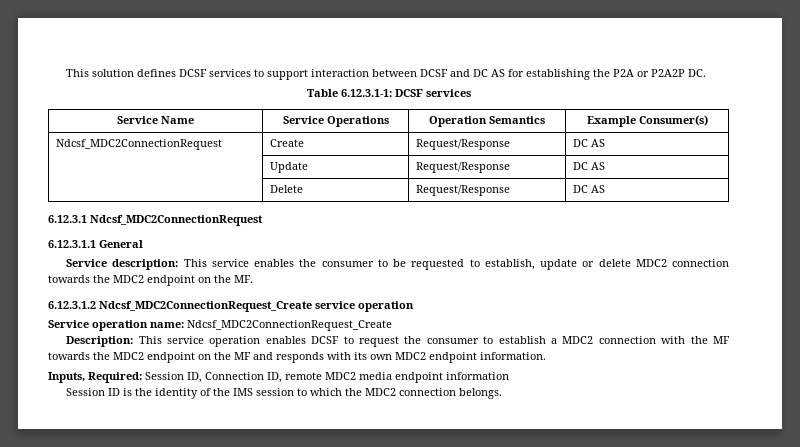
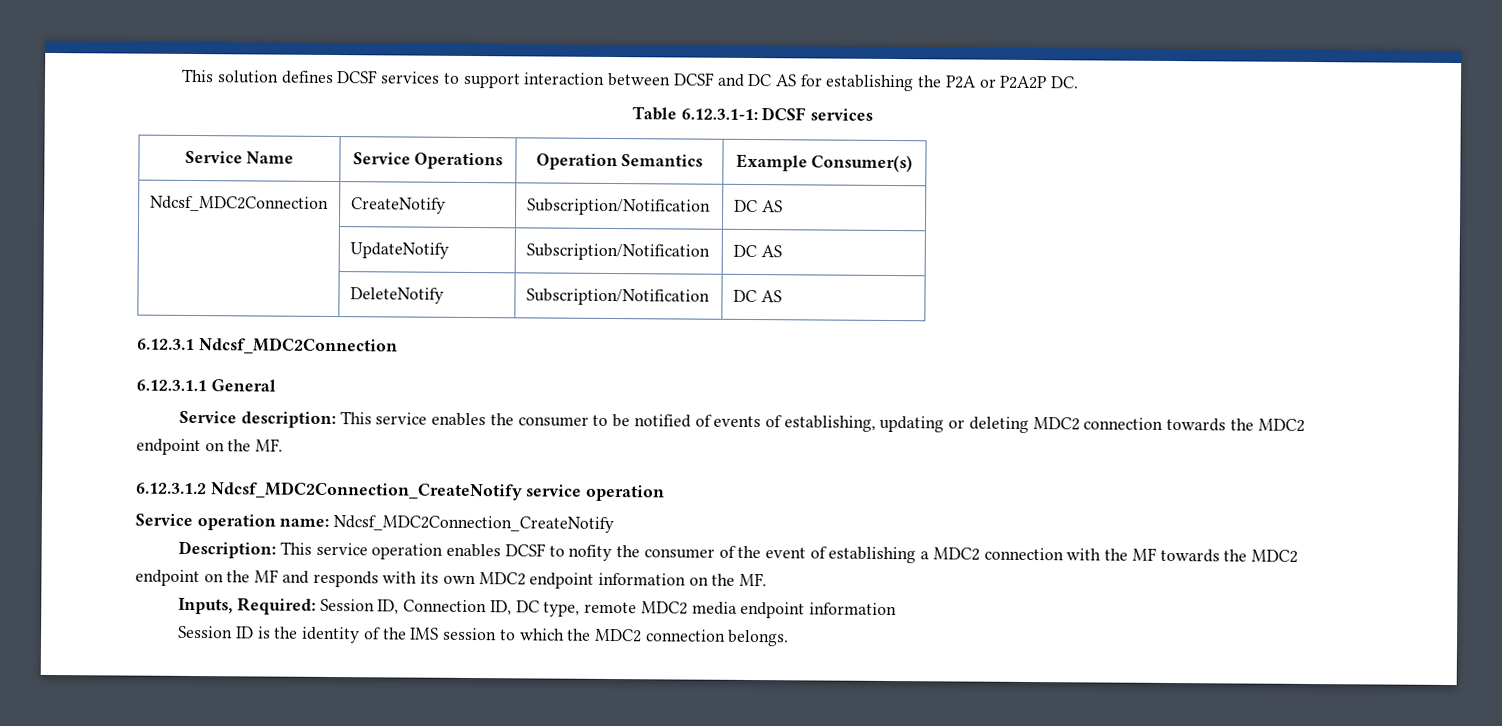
[56,139,223,150] [270,139,305,147] [416,139,511,150] [573,139,606,147] [270,162,309,173] [416,162,511,173] [573,162,606,170] [270,185,304,193] [416,185,511,196] Ndcsf_MDC2ConnectionRequest | Create | Request/Response | DC AS // | Update | Request/Response | DC AS // | Delete | Request/Response -> [149,195,329,212] [350,197,446,214] [526,198,711,216] [733,199,783,213] [349,242,449,259] [525,243,710,261] [732,244,782,258] [349,287,444,304] [525,288,710,306] Ndcsf_MDC2Connection | CreateNotify | Subscription/Notification | DC AS // | UpdateNotify | Subscription/Notification | DC AS // | DeleteNotify | Subscription/Notification
[90,215,263,226] Ndcsf_MDC2ConnectionRequest -> [198,337,398,355] Ndcsf_MDC2Connection
[411,259,631,270] requested to establish, update or delete -> [633,414,1029,433] notified of events of establishing, updating or deleting
[99,301,312,312] Ndcsf_MDC2ConnectionRequest_Create -> [210,481,523,501] Ndcsf_MDC2Connection_CreateNotify
[187,320,392,331] Ndcsf_MDC2ConnectionRequest_Create -> [333,515,615,534] Ndcsf_MDC2Connection_CreateNotify
[358,336,546,347] request the consumer to establish -> [568,544,917,564] nofity the consumer of the event of establishing
[480,352,546,360] information. -> [597,572,768,587] information on the MF.
(282, 377) none -> [515,600,581,617] DC type,

